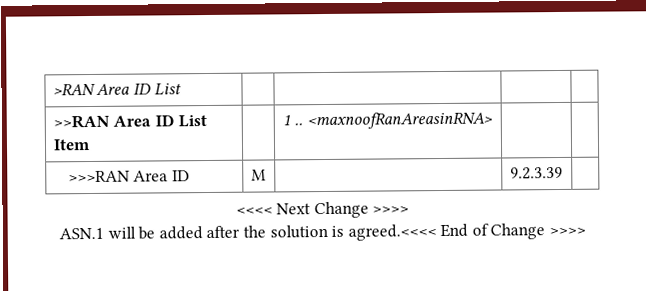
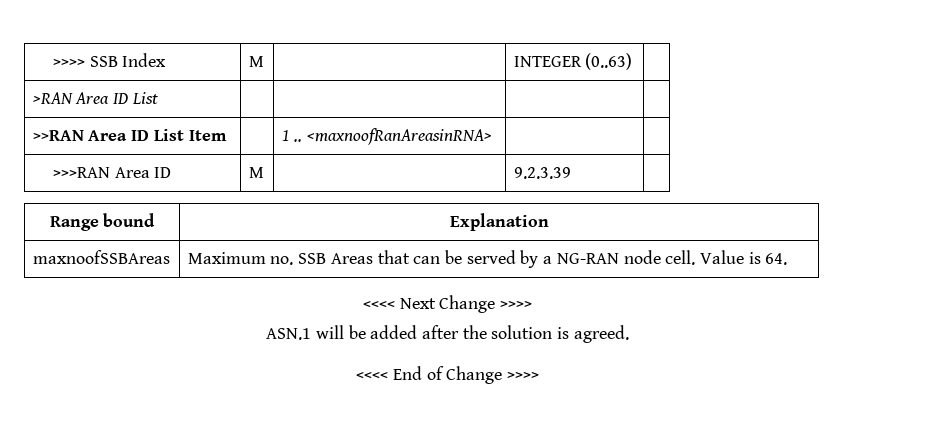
(52, 89) none -> [53,53,167,67] [248,56,264,67] [513,53,633,70] >>>> SSB Index | M | | INTEGER (0..63) | //
(563, 173) none -> [49,213,156,231] [449,213,549,231] [32,250,170,264] [187,250,788,268] // Range bound | Explanation // maxnoofSSBAreas | Maximum no. SSB Areas that can be served by a NG-RAN node cell. Value is 64.
[347,224,437,241] agreed.<<<< -> [573,325,629,343] [356,372,389,380] agreed. // <<<<

